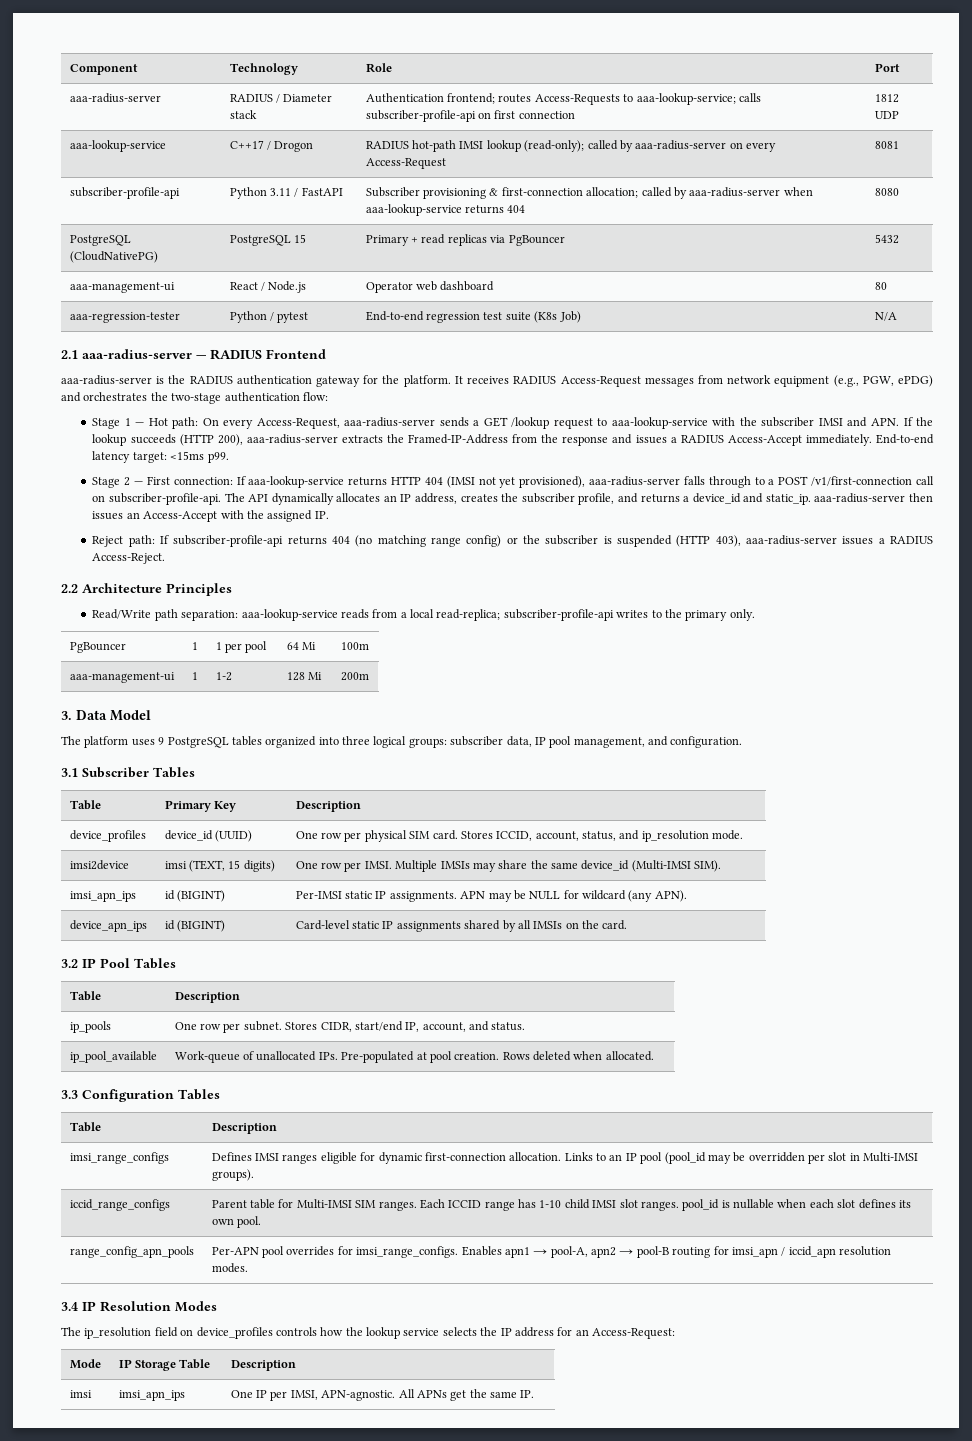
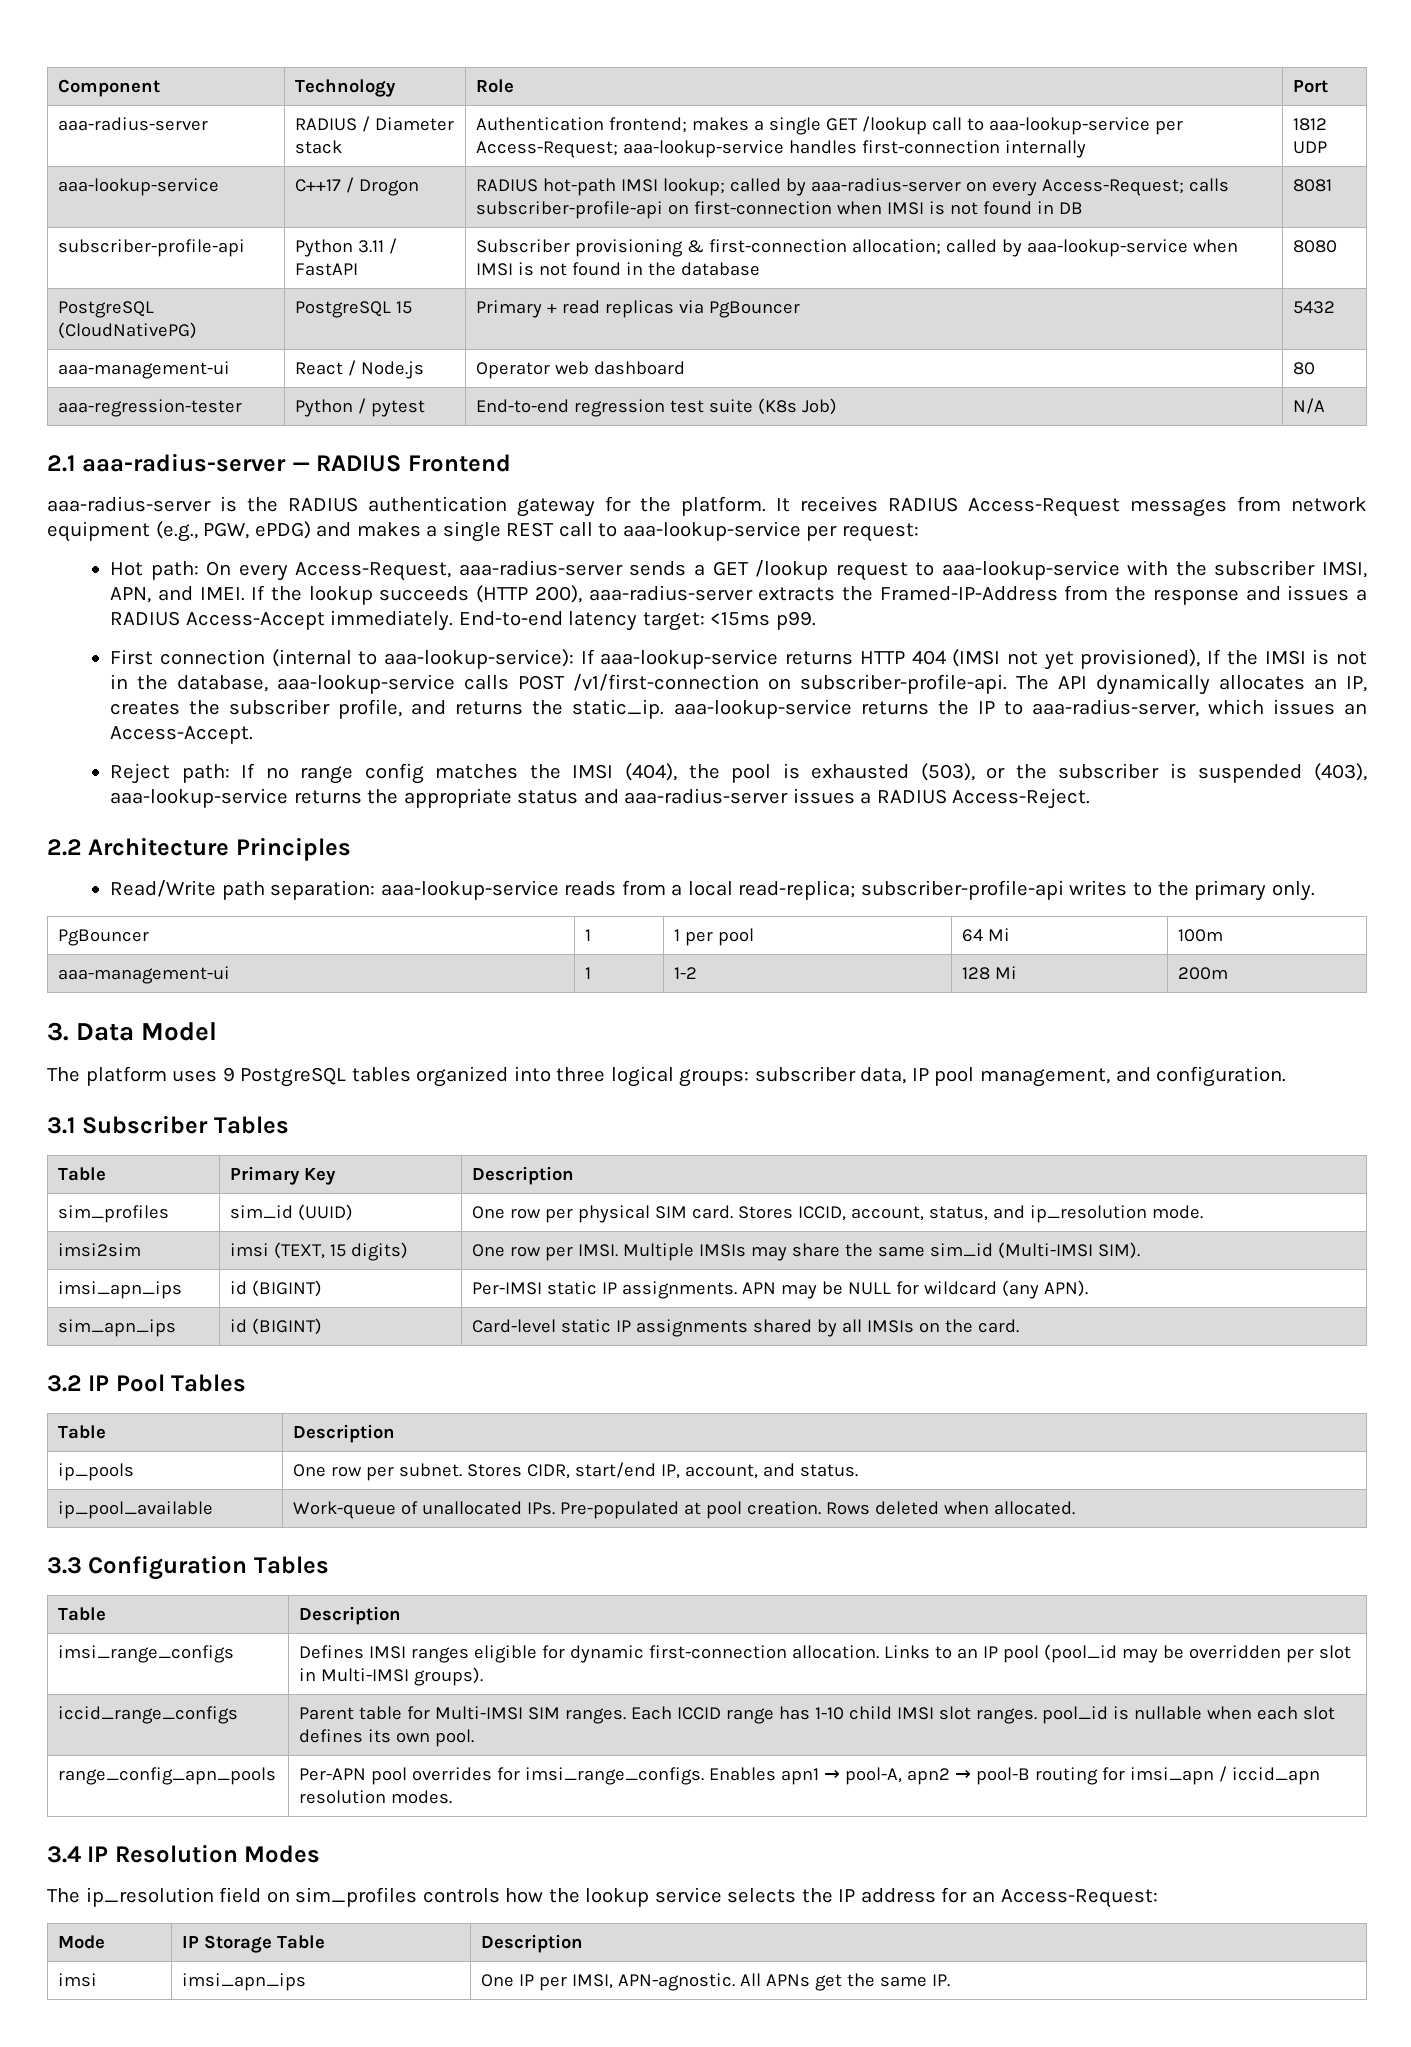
[498,93,761,105] [365,110,575,122] routes Access-Requests to aaa-lookup-service; calls subscriber-profile-api on first connection -> [692,116,1184,135] [476,140,1087,158] makes a single GET /lookup call to aaa-lookup-service per Access-Request; aaa-lookup-service handles first-connection internally
[486,140,585,152] lookup (read-only); -> [663,178,726,196] lookup;
[365,158,446,169] Access-Request -> [1042,178,1230,196] [476,201,1084,219] Access-Request; calls subscriber-profile-api on first-connection when IMSI is not found in DB
[689,187,813,197] [365,204,526,216] aaa-radius-server when aaa-lookup-service returns 404 -> [1027,239,1239,257] [476,262,761,276] aaa-lookup-service when IMSI is not found in the database
[83,392,328,404] [92,418,145,429] orchestrates the two-stage authentication flow: // Stage 1 — -> [356,521,919,542] makes a single REST call to aaa-lookup-service per request: //
[818,417,899,427] IMSI and APN. -> [1322,561,1368,578] [110,586,245,603] IMSI, APN, and IMEI.
[92,476,233,488] Stage 2 — First connection: -> [110,649,574,669] First connection (internal to aaa-lookup-service):
[589,476,775,488] aaa-radius-server falls through to a -> [1207,649,1368,665] [110,674,510,694] If the IMSI is not in the database, aaa-lookup-service calls
[916,476,935,485] call -> (760, 682) none
[400,493,458,504] IP address, -> [1346,676,1367,692] IP,
[683,493,933,505] [92,510,329,522] [92,535,502,547] a device_id and static_ip. aaa-radius-server then issues an Access-Accept with the assigned IP. // Reject path: If subscriber-profile-api returns 404 (no matching range config) -> [532,699,1368,719] [110,726,254,744] [110,763,975,784] the static_ip. aaa-lookup-service returns the IP to aaa-radius-server, which issues an Access-Accept. // Reject path: If no range config matches the IMSI (404), the pool is exhausted (503),
[676,535,741,547] (HTTP 403), -> [1314,763,1367,781] [110,788,619,808] (403), aaa-lookup-service returns the appropriate status and
[69,830,146,842] [164,830,213,841] device_profiles | device_id -> [58,1205,170,1223] [230,1205,294,1219] sim_profiles | sim_id
[69,860,129,870] imsi2device -> [58,1243,142,1257] imsi2sim
[581,860,630,871] device_id -> [930,1243,994,1257] sim_id
[69,920,147,932] device_apn_ips -> [58,1319,177,1337] sim_apn_ips
[196,1327,273,1339] device_profiles -> [295,1887,418,1907] sim_profiles

